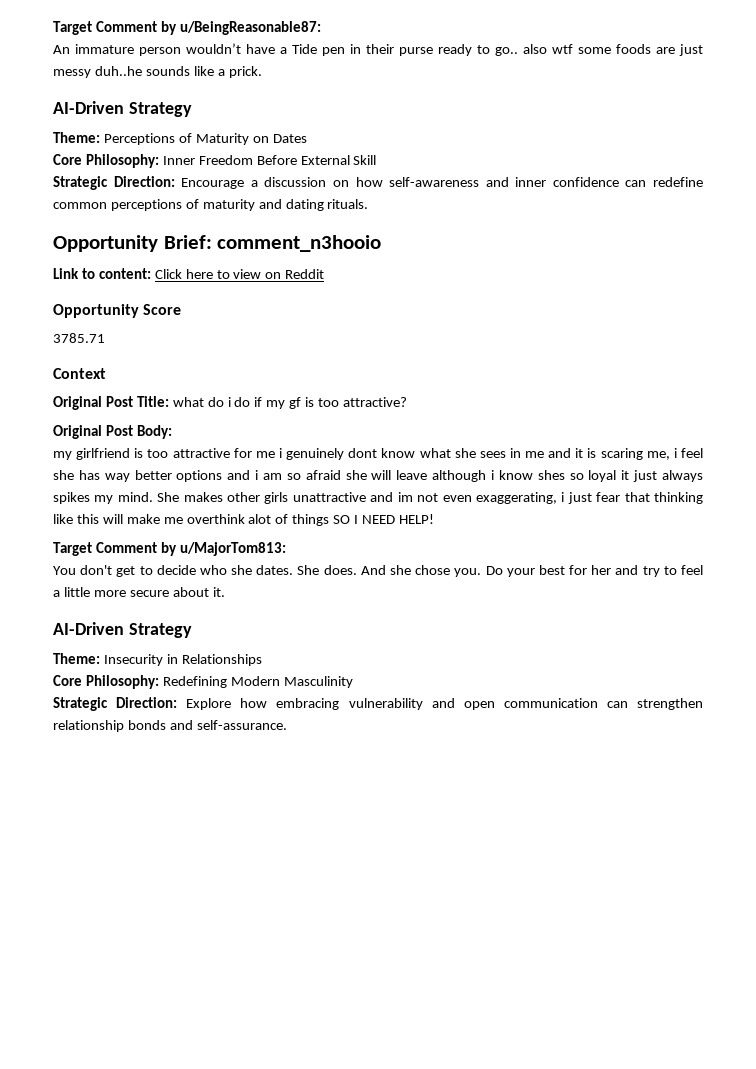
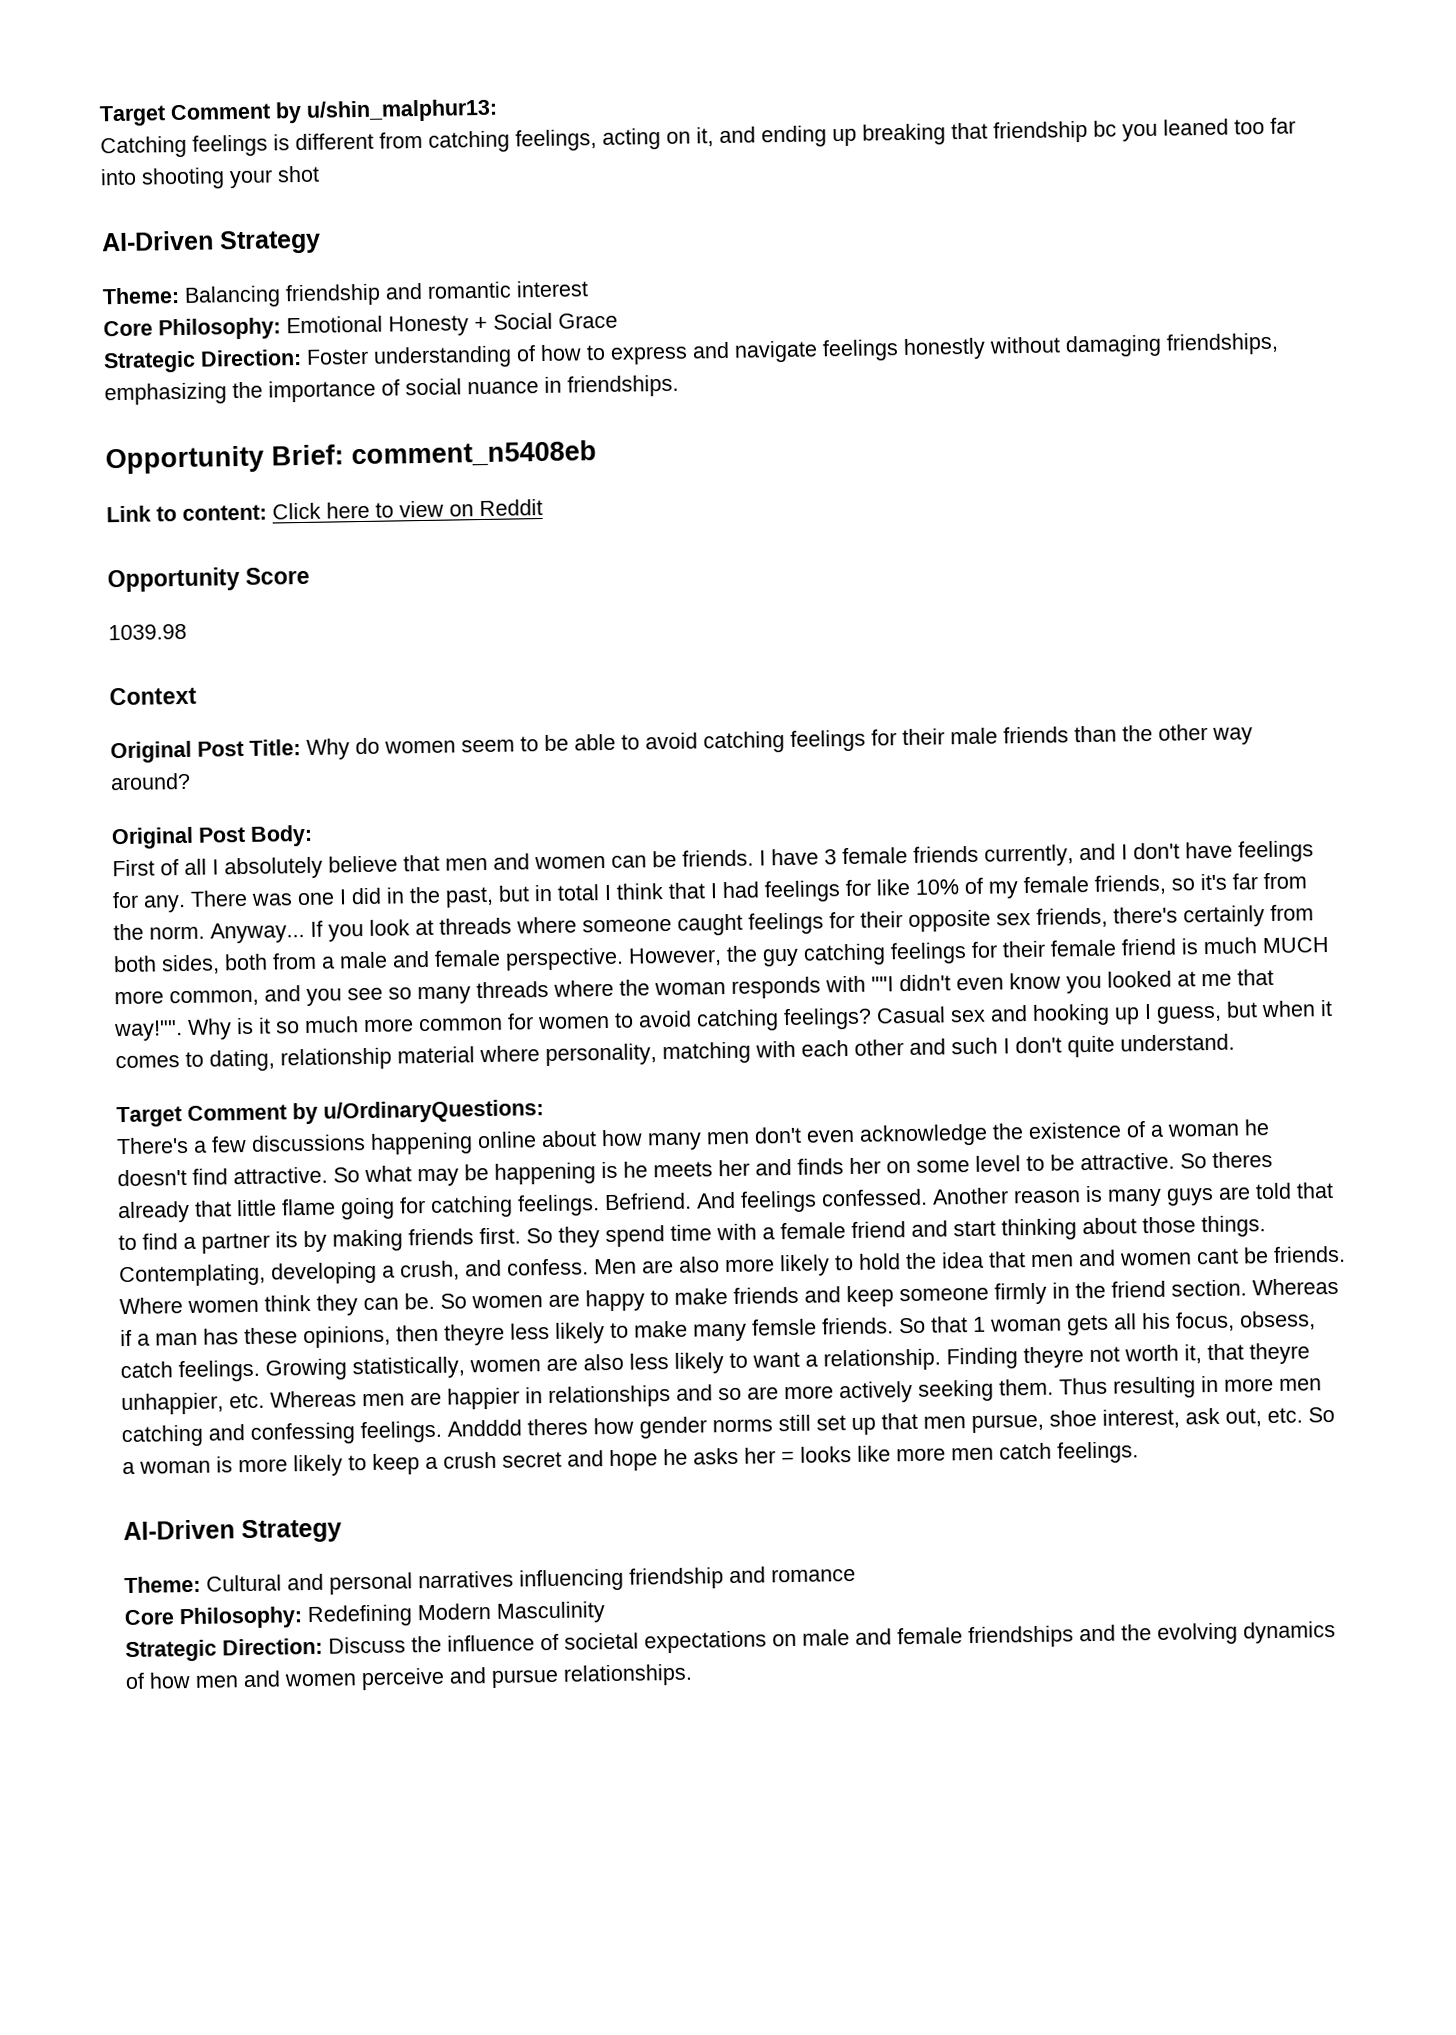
[53,21,321,35] [53,43,703,56] [53,66,262,78] [53,101,192,117] [53,132,307,145] [53,154,377,168] [53,176,703,190] [53,199,369,211] Target Comment by u/BeingReasonable87: // An immature person wouldn’t have a Tide pen in their purse ready to go.. also wtf some foods are just messy duh..he sounds like a prick. // AI-Driven Strategy // Theme: Perceptions of Maturity on Dates // Core Philosophy: Inner Freedom Before External Skill // Strategic Direction: Encourage a discussion on how self-awareness and inner confidence can redefine common perceptions of maturity and dating rituals. -> [99,98,498,127] [100,117,1296,159] [100,165,320,190] [101,229,321,255] [102,280,589,308] [103,312,618,341] [103,332,1279,374] [104,374,679,406] Target Comment by u/shin_malphur13: // Catching feelings is different from catching feelings, acting on it, and ending up breaking that friendship bc you leaned too far into shooting your shot // AI-Driven Strategy // Theme: Balancing friendship and romantic interest // Core Philosophy: Emotional Honesty + Social Grace // Strategic Direction: Foster understanding of how to express and navigate feelings honestly without damaging friendships, emphasizing the importance of social nuance in friendships.
[217,235,382,252] comment_n3hooio -> [351,440,597,469] comment_n5408eb
[53,333,105,343] 3785.71 -> [108,623,187,641] 1039.98
[172,397,407,409] [53,425,172,439] [53,448,703,460] [53,470,703,482] [53,492,703,504] [53,514,434,526] [53,542,286,556] [53,565,703,577] [53,587,225,597] [53,622,192,638] [53,653,262,666] what do i do if my gf is too attractive? // Original Post Body: // my girlfriend is too attractive for me i genuinely dont know what she sees in me and it is scaring me, i feel she has way better options and i am so afraid she will leave although i know shes so loyal it just always spikes my mind. She makes other girls unattractive and im not even exaggerating, i just fear that thinking like this will make me overthink alot of things SO I NEED HELP! // Target Comment by u/MajorTom813: // You don't get to decide who she dates. She does. And she chose you. Do your best for her and try to feel a little more secure about it. // AI-Driven Strategy // Theme: Insecurity in Relationships -> [306,724,1253,760] [110,772,191,791] [111,824,313,850] [112,840,1314,880] [112,872,1307,913] [113,904,1314,944] [113,937,1329,975] [114,968,1274,1007] [113,999,1333,1042] [115,1033,1235,1072] [116,1099,544,1128] [116,1119,1270,1155] [117,1150,1273,1187] [117,1181,1334,1224] [118,1215,1266,1254] [119,1245,1346,1288] [119,1277,1339,1316] [120,1310,1316,1349] [120,1342,1310,1383] [121,1375,1322,1416] [121,1406,1335,1448] [122,1441,1139,1477] [123,1518,342,1544] [124,1566,856,1595] Why do women seem to be able to avoid catching feelings for their male friends than the other way around? // Original Post Body: // First of all I absolutely believe that men and women can be friends. I have 3 female friends currently, and I don't have feelings for any. There was one I did in the past, but in total I think that I had feelings for like 10% of my female friends, so it's far from the norm. Anyway... If you look at threads where someone caught feelings for their opposite sex friends, there's certainly from both sides, both from a male and female perspective. However, the guy catching feelings for their female friend is much MUCH more common, and you see so many threads where the woman responds with ""I didn't even know you looked at me that way!"". Why is it so much more common for women to avoid catching feelings? Casual sex and hooking up I guess, but when it comes to dating, relationship material where personality, matching with each other and such I don't quite understand. // Target Comment by u/OrdinaryQuestions: // There's a few discussions happening online about how many men don't even acknowledge the existence of a woman he doesn't find attractive. So what may be happening is he meets her and finds her on some level to be attractive. So theres already that little flame going for catching feelings. Befriend. And feelings confessed. Another reason is many guys are told that to find a partner its by making friends first. So they spend time with a female friend and start thinking about those things. Contemplating, developing a crush, and confess. Men are also more likely to hold the idea that men and women cant be friends. Where women think they can be. So women are happy to make friends and keep someone firmly in the friend section. Whereas if a man has these opinions, then theyre less likely to make many femsle friends. So that 1 woman gets all his focus, obsess, catch feelings. Growing statistically, women are also less likely to want a relationship. Finding theyre not worth it, that theyre unhappier, etc. Whereas men are happier in relationships and so are more actively seeking them. Thus resulting in more men catching and confessing feelings. Andddd theres how gender norms still set up that men pursue, shoe interest, ask out, etc. So a woman is more likely to keep a crush secret and hope he asks her = looks like more men catch feelings. // AI-Driven Strategy // Theme: Cultural and personal narratives influencing friendship and romance
[186,698,704,710] [53,720,287,732] Explore how embracing vulnerability and open communication can strengthen relationship bonds and self-assurance. -> [328,1621,1336,1654] [125,1663,693,1691] Discuss the influence of societal expectations on male and female friendships and the evolving dynamics of how men and women perceive and pursue relationships.

